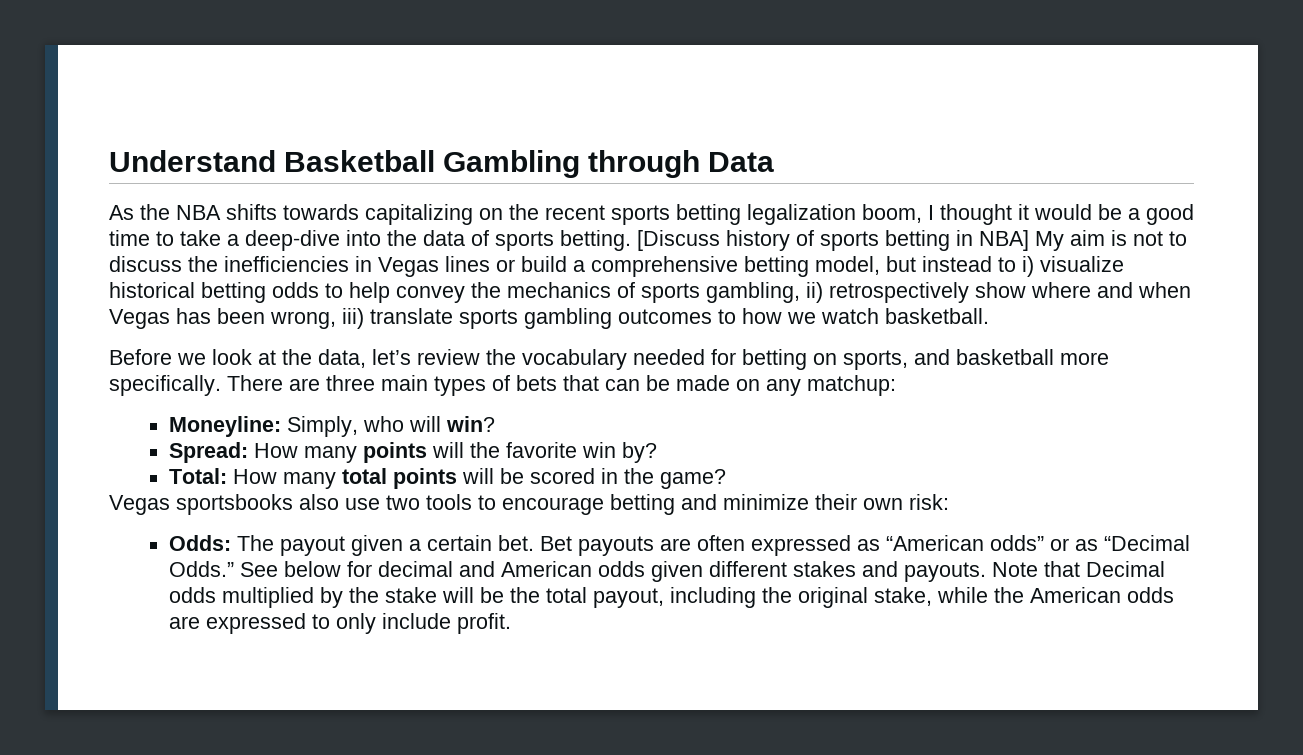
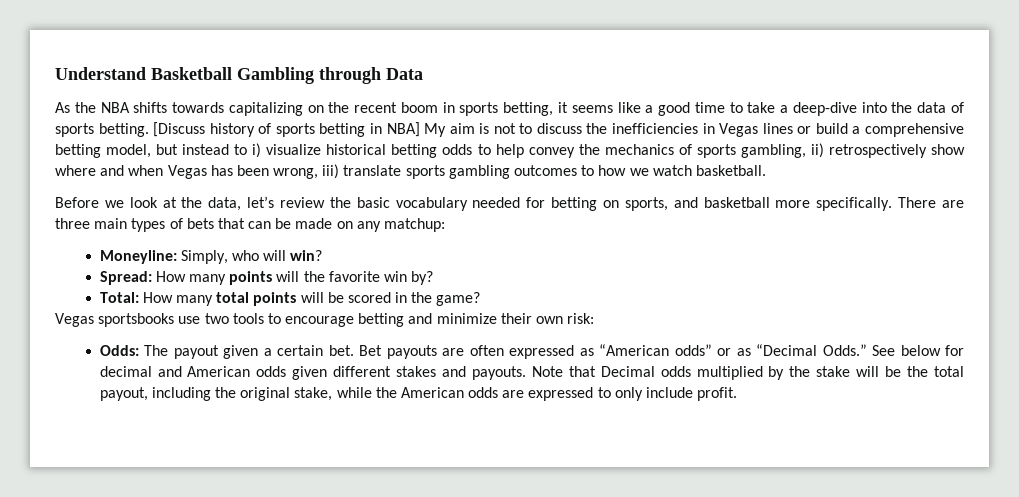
[611,204,1122,225] sports betting legalization boom, I thought it would be -> [400,102,641,116] boom in sports betting, it seems like
(516, 357) none -> [356,197,390,208] basic
[299,494,339,510] also -> (175, 320) none

